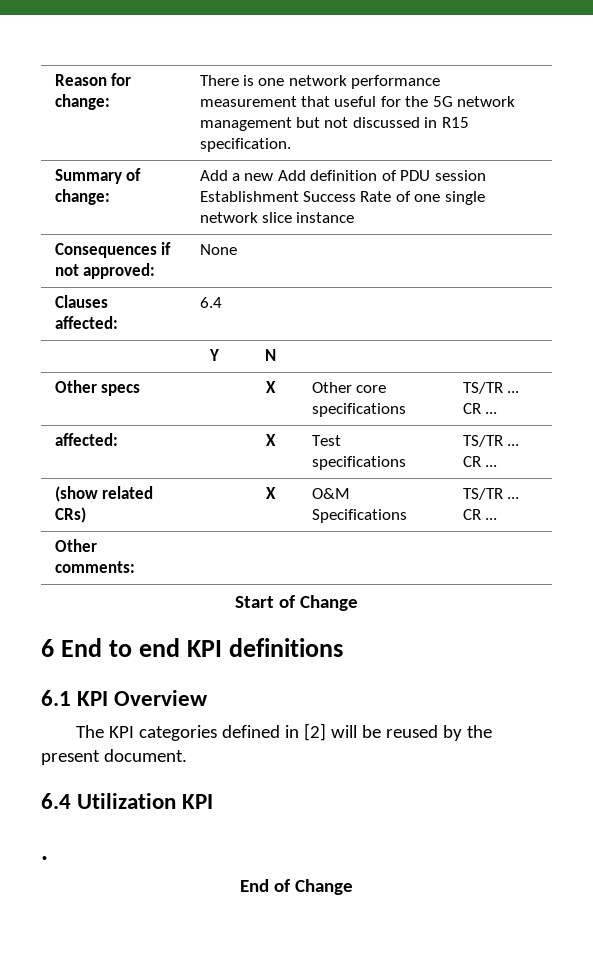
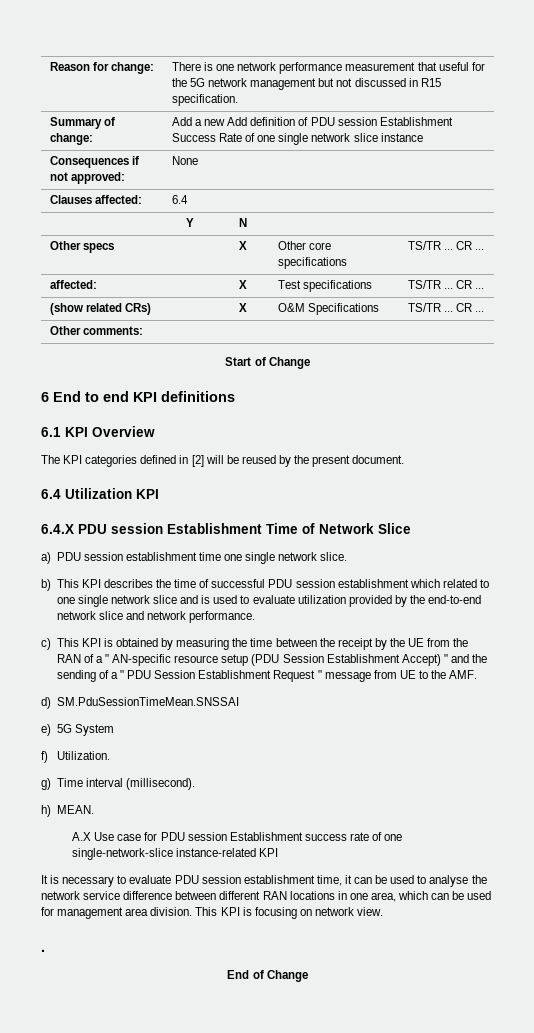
(214, 801) none -> [41,523,411,534] [41,552,348,564] [41,579,490,591] [56,595,482,607] [56,611,256,623] [41,638,469,650] [56,654,488,666] [56,670,478,682] [41,697,239,709] [41,724,114,736] [41,751,110,763] [41,778,195,790] [41,805,94,817] [72,832,403,841] [72,848,279,860] [41,875,487,887] [41,891,492,902] [41,907,384,919] // 6.4.X PDU session Establishment Time of Network Slice // a) PDU session establishment time one single network slice. // b) This KPI describes the time of successful PDU session establishment which related to one single network slice and is used to evaluate utilization provided by the end-to-end network slice and network performance. // c) This KPI is obtained by measuring the time between the receipt by the UE from the RAN of a " AN-specific resource setup (PDU Session Establishment Accept) " and the sending of a " PDU Session Establishment Request " message from UE to the AMF. // d) SM.PduSessionTimeMean.SNSSAI // e) 5G System // f) Utilization. // g) Time interval (millisecond). // h) MEAN. // A.X Use case for PDU session Establishment success rate of one single-network-slice instance-related KPI // It is necessary to evaluate PDU session establishment time, it can be used to analyse the network service difference between different RAN locations in one area, which can be used for management area division. This KPI is focusing on network view.

